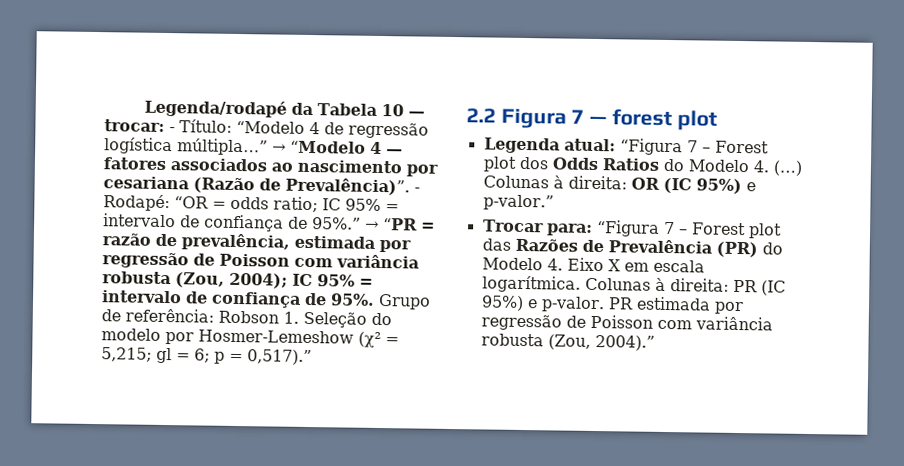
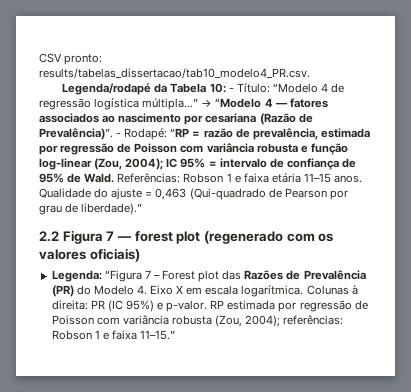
[143,99,425,118] [104,119,165,132] Legenda/rodapé da Tabela 10 — trocar: -> [39,53,103,65] [39,68,310,79] [62,83,226,95] CSV pronto: results/tabelas_dissertacao/tab10_modelo4_PR.csv. // Legenda/rodapé da Tabela 10:
[174,196,399,213] [103,213,418,232] “OR = odds ratio; IC 95% = intervalo de confiança de 95%.” → “PR -> [170,128,190,137] “RP
(171, 278) none -> [300,143,348,155] [39,158,92,170] e função log-linear
[330,293,431,310] [101,308,392,328] [101,328,399,349] [101,347,312,366] 95%. Grupo de referência: Robson 1. Seleção do modelo por Hosmer-Lemeshow (χ² = 5,215; gl = 6; p = 0,517).” -> [39,173,363,183] [39,188,348,200] [39,203,143,215] 95% de Wald. Referências: Robson 1 e faixa etária 11–15 anos. Qualidade do ajuste = 0,463 (Qui-quadrado de Pearson por grau de liberdade).”
[483,137,769,156] [482,156,803,176] [482,175,756,195] [482,194,554,211] [482,219,593,236] // Legenda atual: “Figura 7 – Forest plot dos Odds Ratios do Modelo 4. (…) Colunas à direita: OR (IC 95%) e p-valor.” // Trocar para: -> [203,231,334,244] [39,248,140,262] [51,270,102,282] (regenerado com os valores oficiais) // Legenda:
[607,296,744,315] [480,314,773,331] [480,333,655,351] PR estimada por regressão de Poisson com variância robusta (Zou, 2004).” -> [210,300,368,312] [51,315,344,327] [51,330,176,340] RP estimada por regressão de Poisson com variância robusta (Zou, 2004); referências: Robson 1 e faixa 11–15.”

